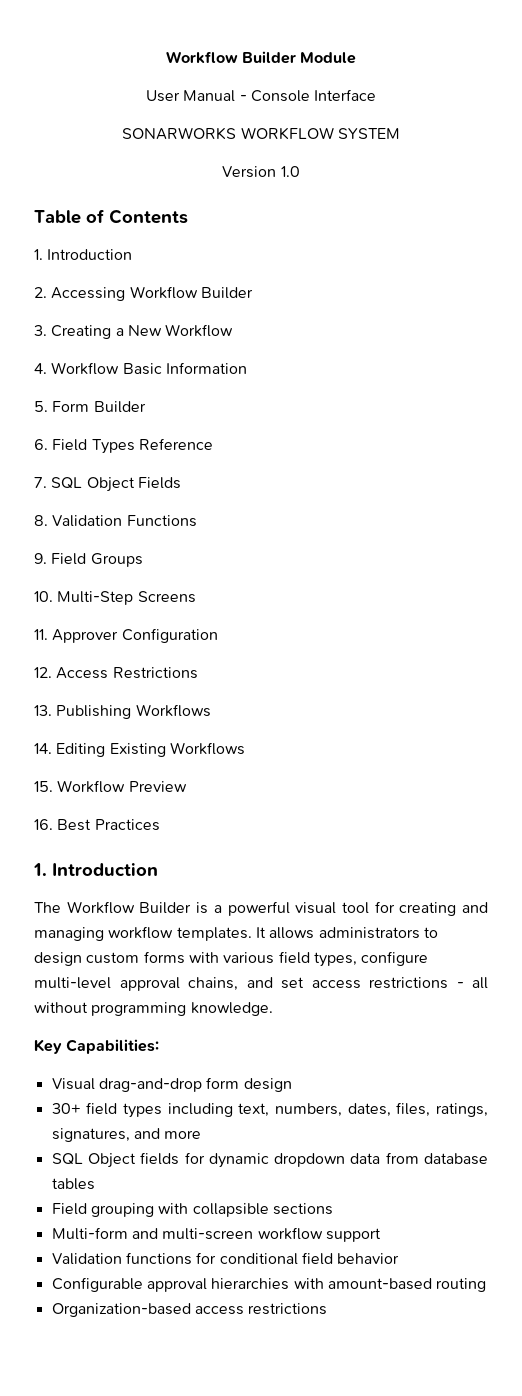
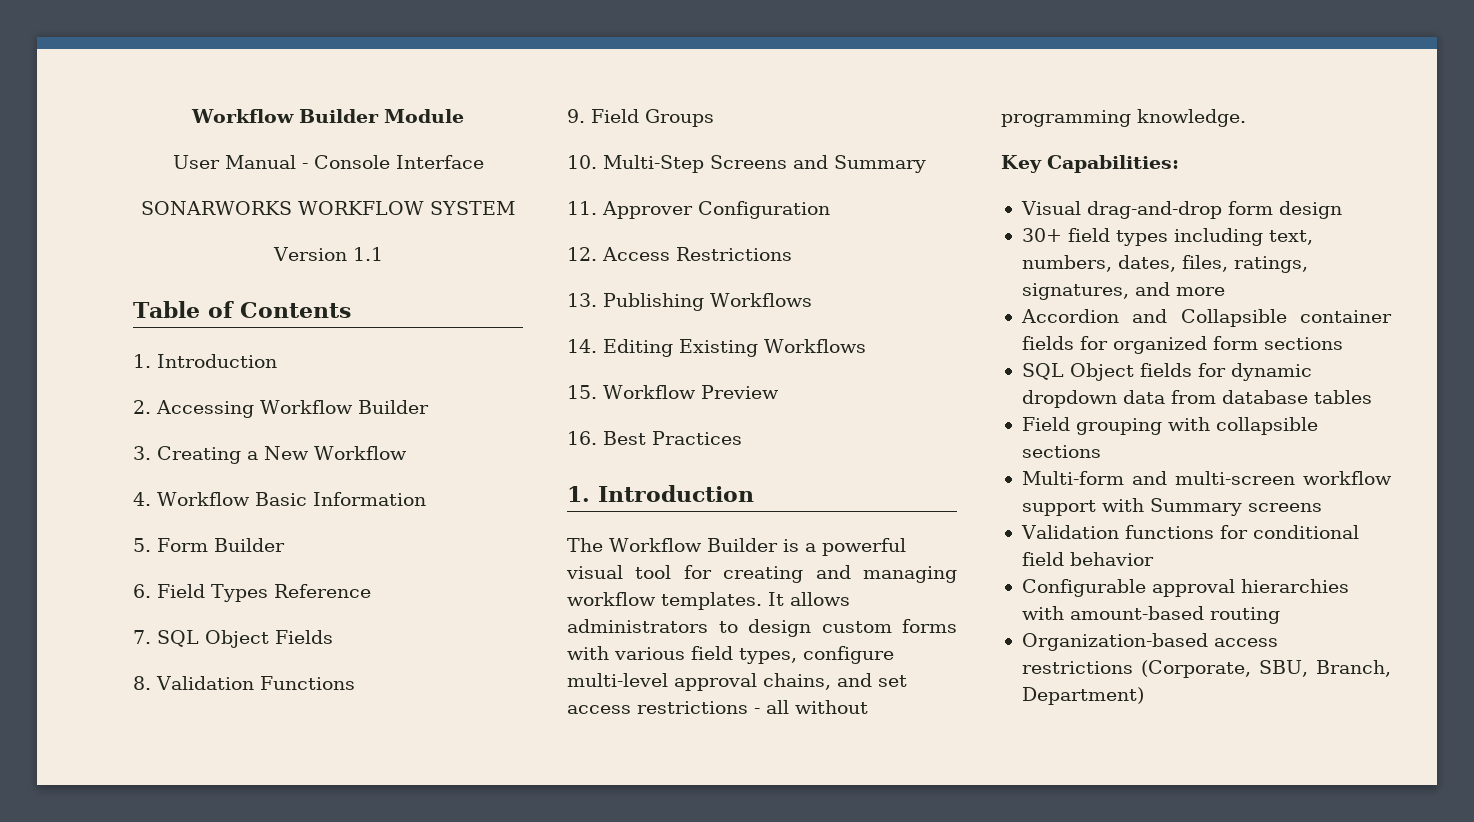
[280,166,300,177] 1.0 -> [352,247,383,261] 1.1
(196, 597) none -> [793,155,926,173] and Summary
(202, 1134) none -> [1020,309,1392,327] [1021,336,1343,354] // Accordion and Collapsible container fields for organized form sections
(381, 1235) none -> [1101,498,1322,516] with Summary screens
(328, 1309) none -> [1140,660,1391,678] [1021,687,1144,705] (Corporate, SBU, Branch, Department)

